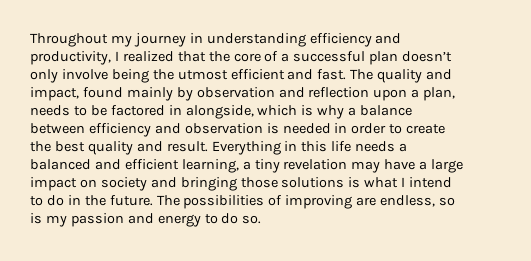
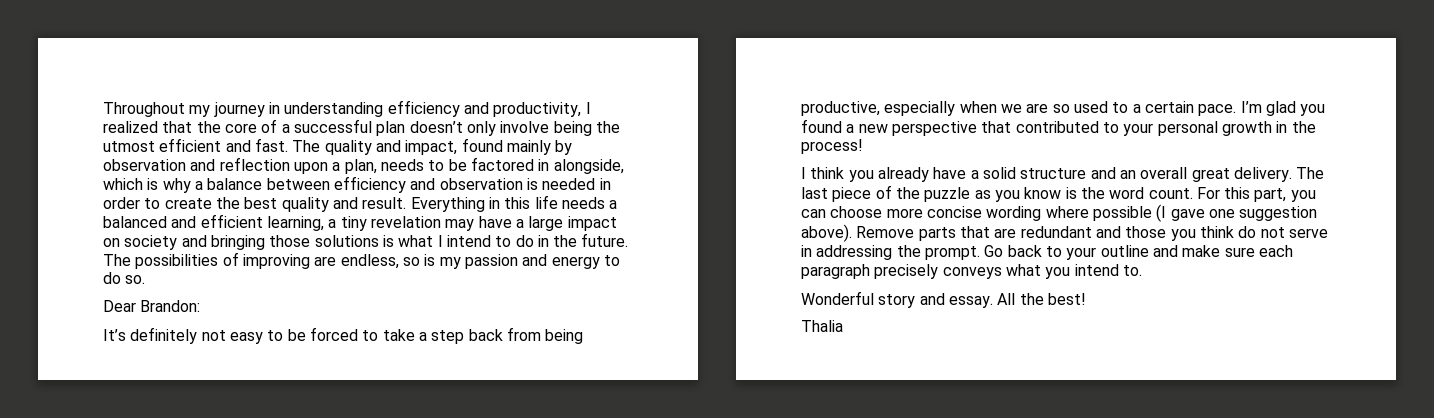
(262, 219) none -> [103,300,201,312] [103,327,584,344] [801,101,1326,116] [801,119,1316,136] [801,139,863,154] [801,167,1325,182] [801,185,1316,202] [801,204,1318,222] [801,224,1328,242] [801,245,1293,260] [801,264,1142,279] [801,291,1086,308] [801,320,843,332] // Dear Brandon: // It’s definitely not easy to be forced to take a step back from being productive, especially when we are so used to a certain pace. I’m glad you found a new perspective that contributed to your personal growth in the process! // I think you already have a solid structure and an overall great delivery. The last piece of the puzzle as you know is the word count. For this part, you can choose more concise wording where possible (I gave one suggestion above). Remove parts that are redundant and those you think do not serve in addressing the prompt. Go back to your outline and make sure each paragraph precisely conveys what you intend to. // Wonderful story and essay. All the best! // Thalia

